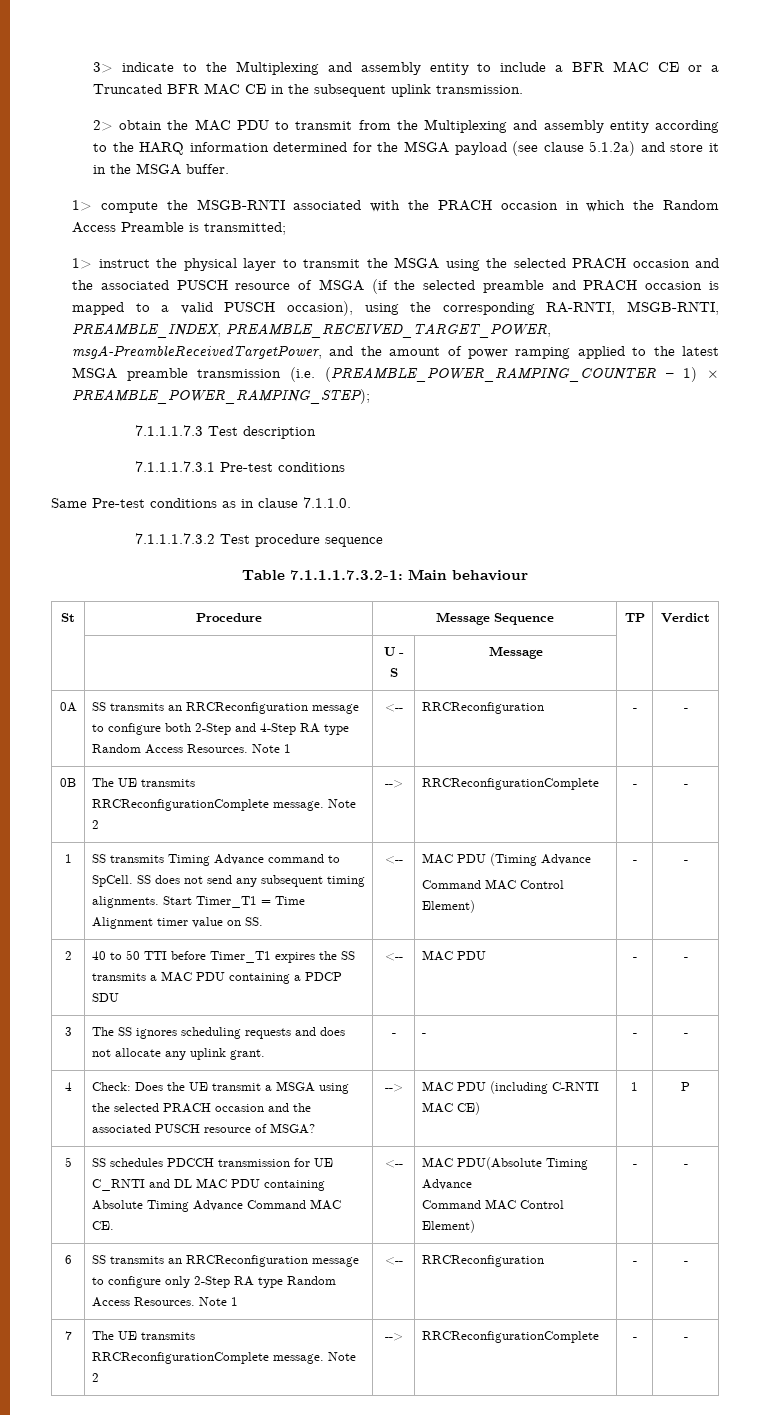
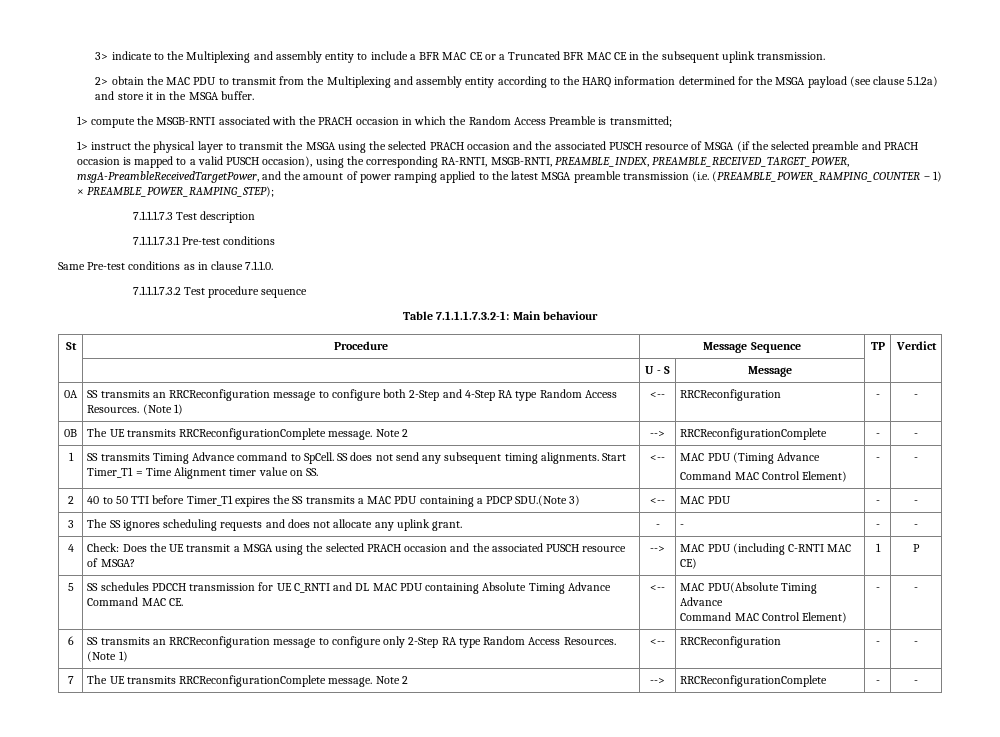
[251,744,291,753] Note 1 -> [142,404,183,415] (Note 1)
[91,993,119,1002] SDU -> [515,495,581,506] SDU.(Note 3)
[198,1297,238,1306] Note 1 -> [87,651,128,662] (Note 1)

